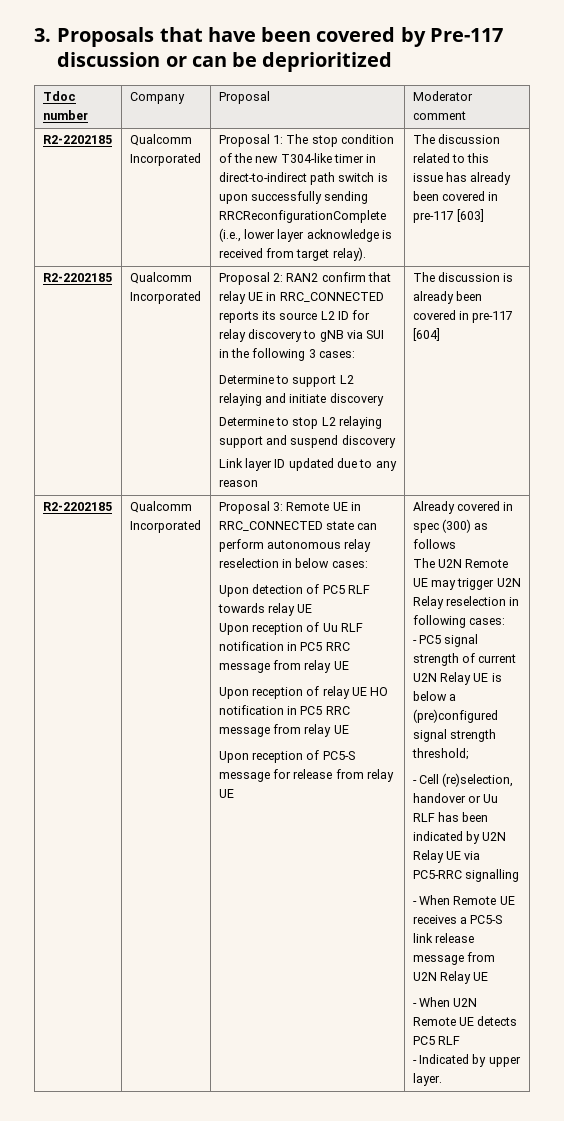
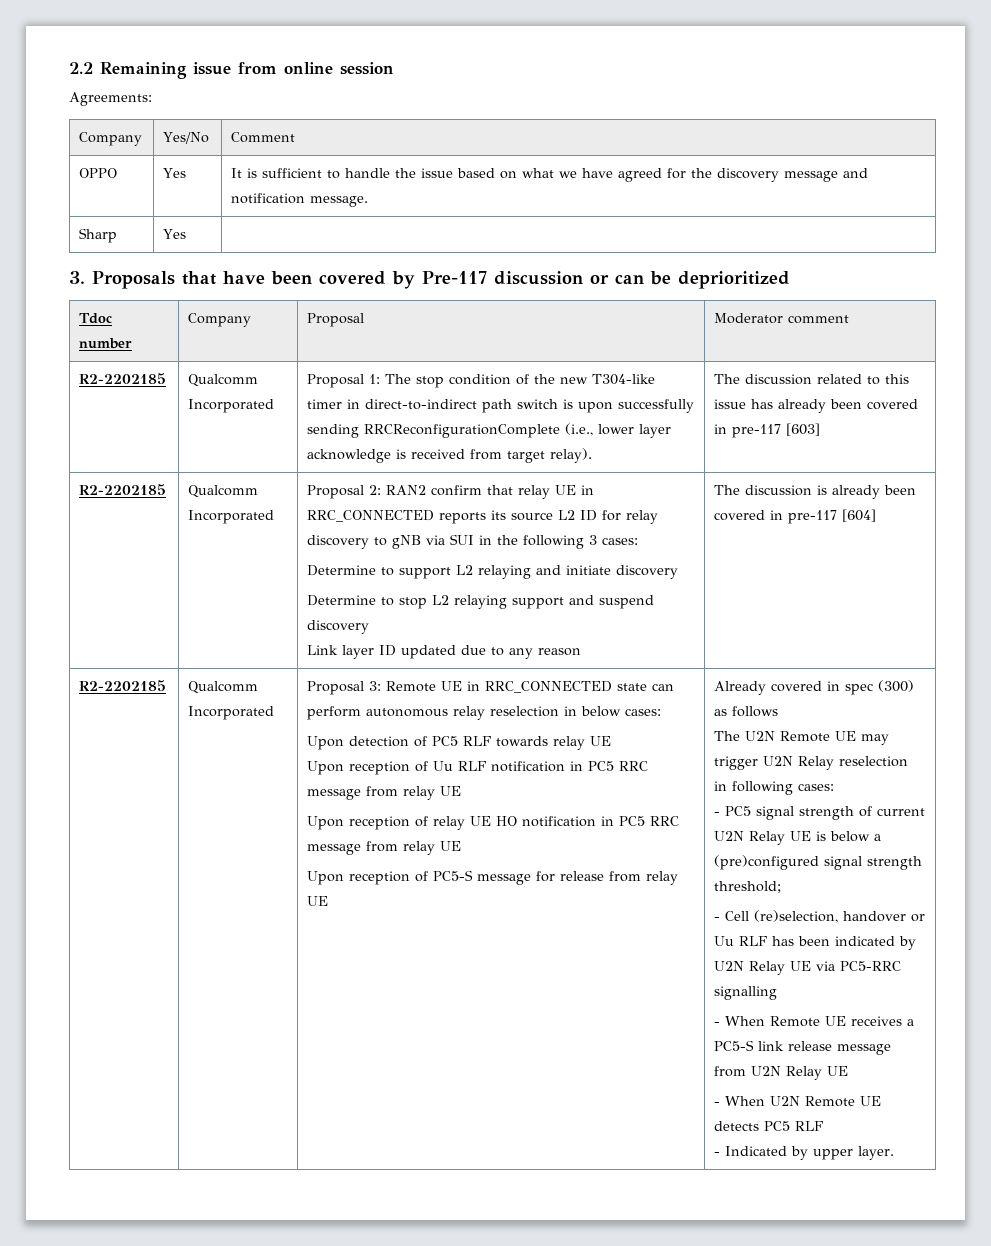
(34, 35) none -> [69,62,394,79] [69,92,152,106] [79,132,143,146] [163,132,210,144] [231,132,296,143] [79,168,118,178] [163,168,187,178] [231,168,869,182] [231,193,369,207] [79,228,118,243] [163,229,187,239] 2.2 Remaining issue from online session // Agreements: // Company | Yes/No | Comment // OPPO | Yes | It is sufficient to handle the issue based on what we have agreed for the discovery message and notification message. // Sharp | Yes | //

